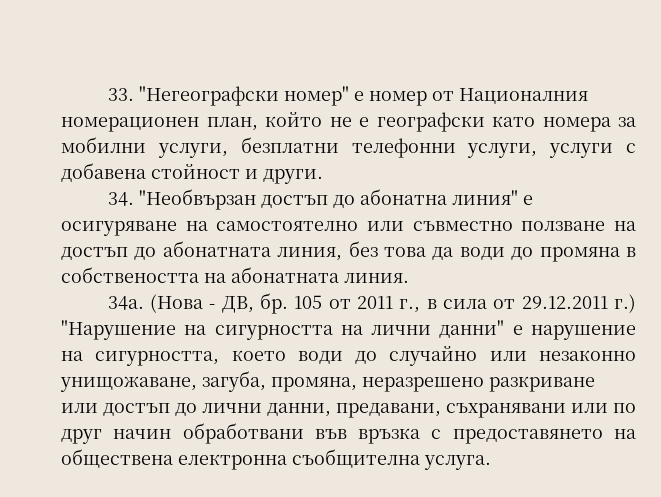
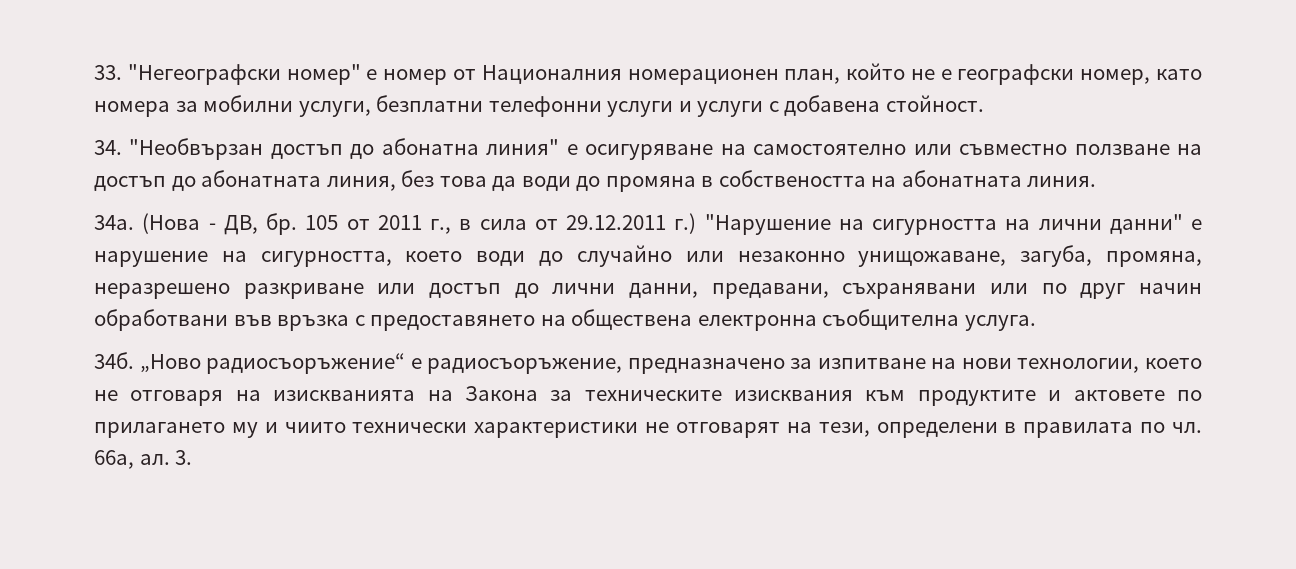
(485, 122) none -> [1080,69,1151,85] номер,
[467,143,538,158] услуги, -> [607,101,692,117] услуги и
[151,164,323,184] стойност и други. -> [885,95,984,112] стойност.
(491, 462) none -> [94,352,1202,374] [94,386,1203,406] [94,422,1203,438] [94,450,193,469] // 34б. „Ново радиосъоръжение“ е радиосъоръжение, предназначено за изпитване на нови технологии, което не отговаря на изискванията на Закона за техническите изисквания към продуктите и актовете по прилагането му и чиито технически характеристики не отговарят на тези, определени в правилата по чл. 66а, ал. 3.

